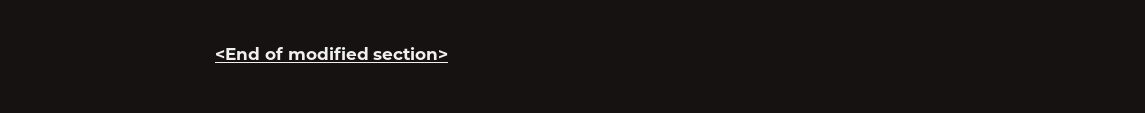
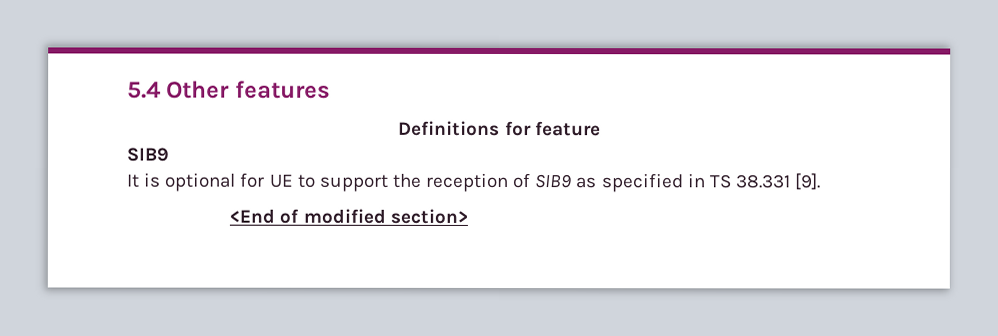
(215, 53) none -> [127,80,331,99] [398,120,601,137] [127,147,170,162] [126,172,821,193] 5.4 Other features // Definitions for feature // SIB9 // It is optional for UE to support the reception of SIB9 as specified in TS 38.331 [9]. //

